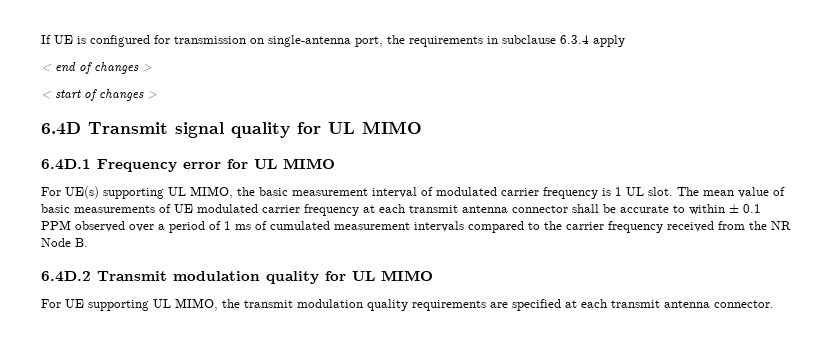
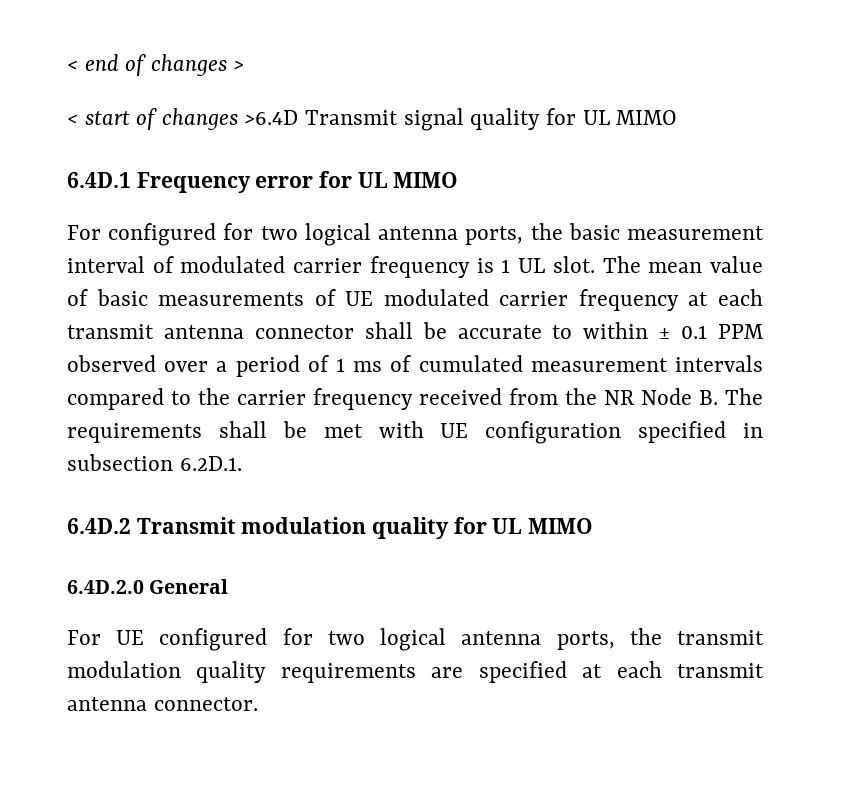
[41,35,625,47] If UE is configured for transmission on single-antenna port, the requirements in subclause 6.3.4 apply // -> (67, 65) none
[147,91,157,99] [41,122,81,135] > // 6.4D -> [244,110,299,125] >6.4D
[65,186,233,199] UE(s) supporting UL MIMO, -> [108,223,524,246] configured for two logical antenna ports,
(88, 242) none -> [725,388,763,405] [67,421,763,444] [67,454,242,471] The requirements shall be met with UE configuration specified in subsection 6.2D.1.
(433, 275) none -> [67,579,229,594] // 6.4D.2.0 General
[88,298,218,311] supporting UL MIMO, -> [159,628,615,651] configured for two logical antenna ports,

